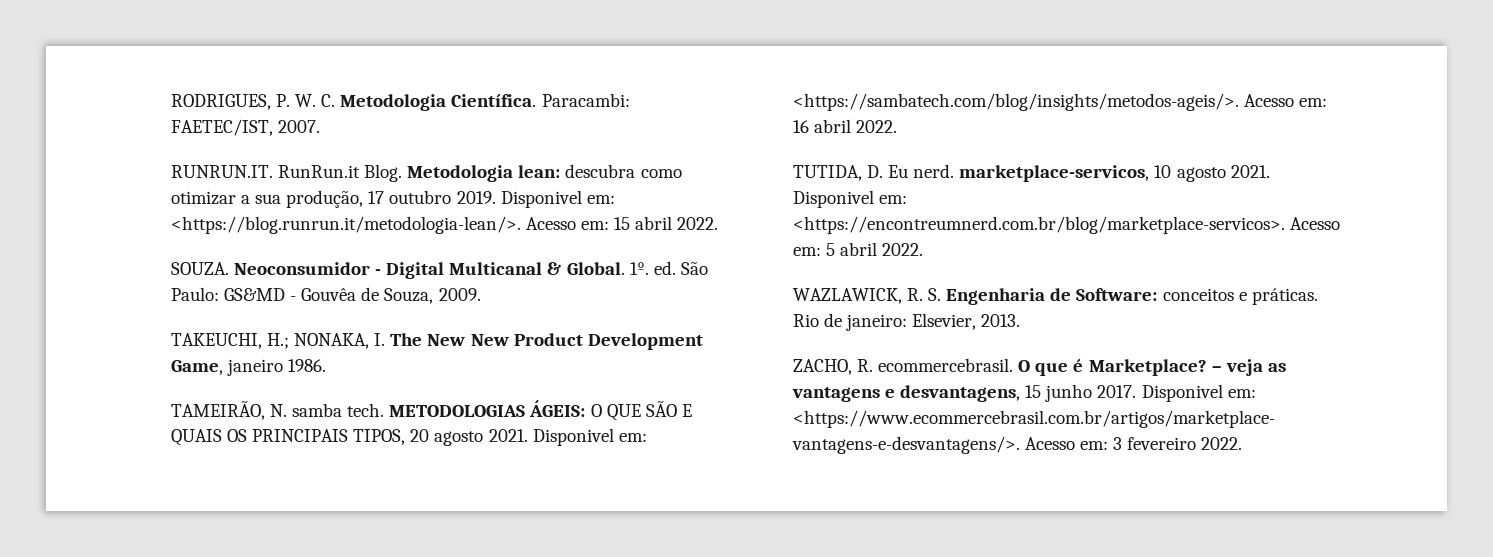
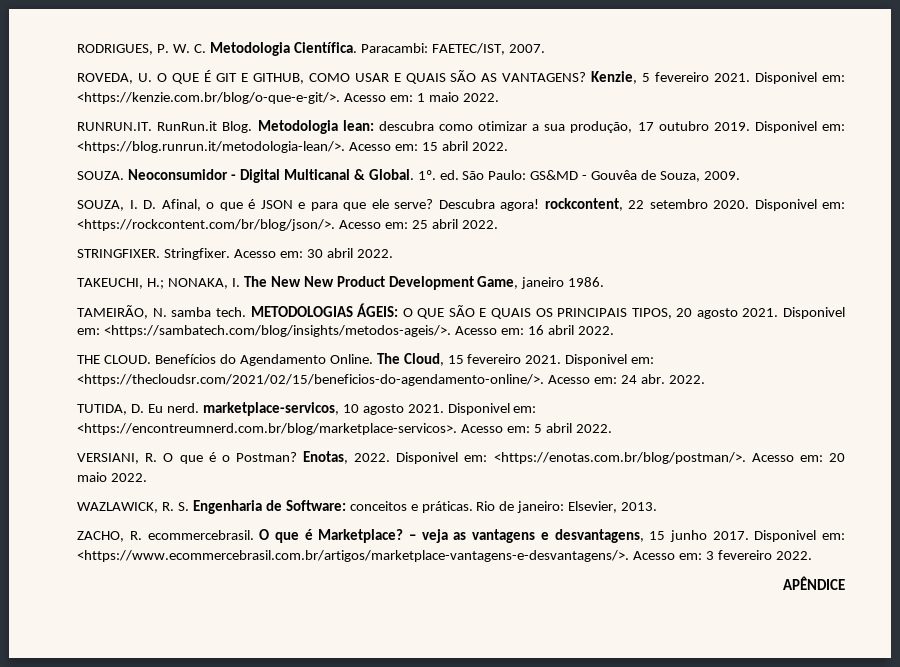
(320, 126) none -> [77,70,845,84] [77,92,499,104] // ROVEDA, U. O QUE É GIT E GITHUB, COMO USAR E QUAIS SÃO AS VANTAGENS? Kenzie, 5 fevereiro 2021. Disponivel em: <https://kenzie.com.br/blog/o-que-e-git/>. Acesso em: 1 maio 2022.
(481, 294) none -> [77,198,846,211] [77,219,498,231] [77,248,393,260] // SOUZA, I. D. Afinal, o que é JSON e para que ele serve? Descubra agora! rockcontent, 22 setembro 2020. Disponivel em: <https://rockcontent.com/br/blog/json/>. Acesso em: 25 abril 2022. // STRINGFIXER. Stringfixer. Acesso em: 30 abril 2022.
(897, 126) none -> [77,353,655,366] [77,374,705,386] // THE CLOUD. Benefícios do Agendamento Online. The Cloud, 15 fevereiro 2021. Disponivel em: <https://thecloudsr.com/2021/02/15/beneficios-do-agendamento-online/>. Acesso em: 24 abr. 2022.
(924, 249) none -> [77,451,845,464] [77,472,148,482] // VERSIANI, R. O que é o Postman? Enotas, 2022. Disponivel em: <https://enotas.com.br/blog/postman/>. Acesso em: 20 maio 2022.
(1243, 443) none -> [783,576,845,590] // APÊNDICE

